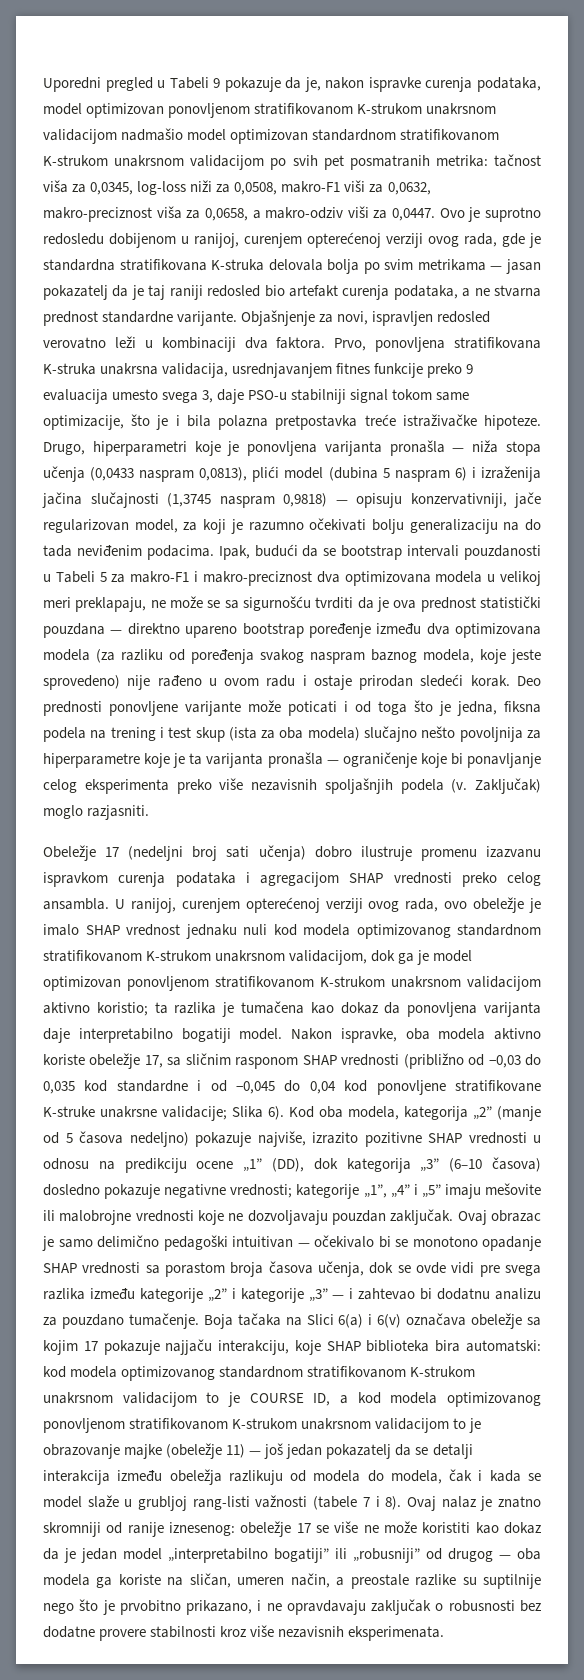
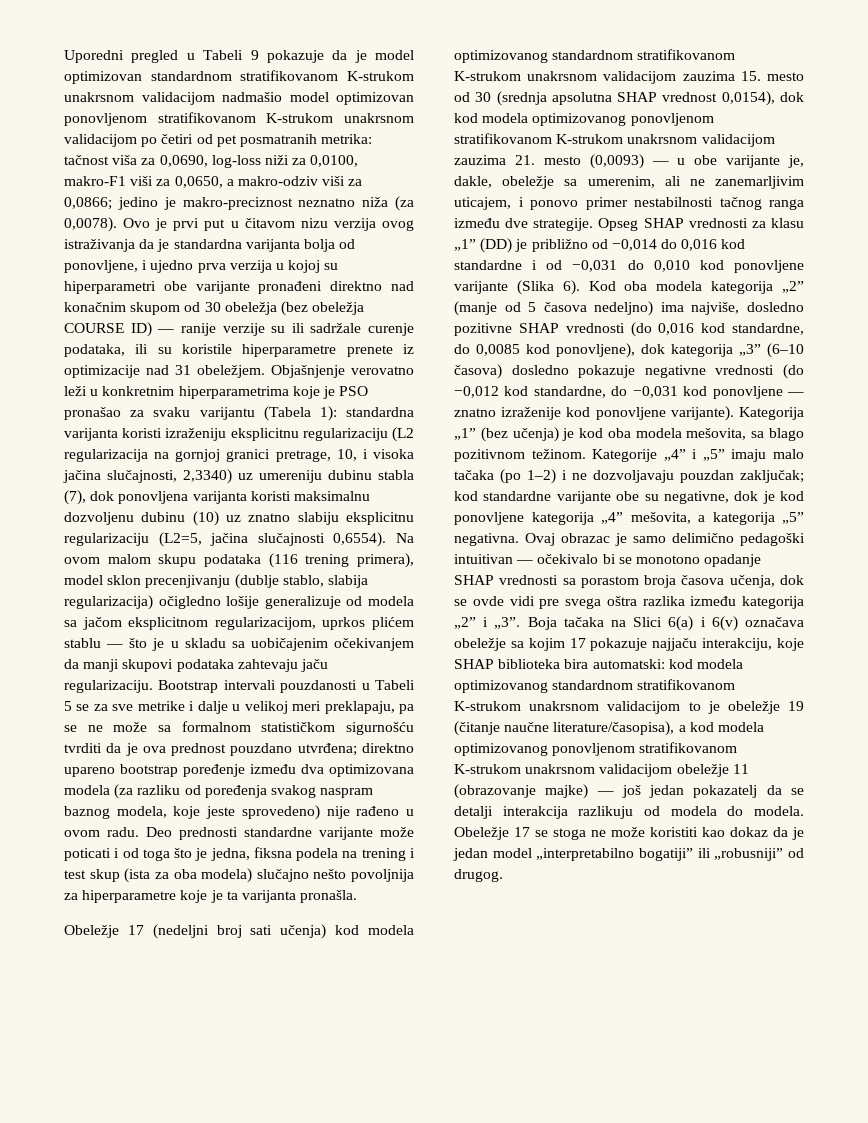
[304,77,542,92] [43,103,497,118] [43,128,500,144] [43,155,318,170] je, nakon ispravke curenja podataka, model optimizovan ponovljenom stratifikovanom K-strukom unakrsnom validacijom nadmašio model optimizovan standardnom stratifikovanom K-strukom unakrsnom validacijom po svih -> [354,50,414,63] [64,70,414,84] [64,92,414,105] [64,112,414,126] [64,134,213,147] je model optimizovan standardnom stratifikovanom K-strukom unakrsnom validacijom nadmašio model optimizovan ponovljenom stratifikovanom K-strukom unakrsnom validacijom po četiri od
[90,182,134,195] 0,0345, -> [159,155,208,167] 0,0690,
[234,182,278,195] 0,0508, -> [310,155,359,167] 0,0100,
[387,182,431,195] [43,206,541,222] [43,232,541,248] [43,259,541,274] [43,285,541,300] [43,310,491,326] [43,336,541,352] [43,363,474,378] [43,389,470,404] [43,414,541,430] [43,440,541,456] [43,466,542,482] [42,492,541,508] [43,518,541,534] [43,544,403,560] 0,0632, makro-preciznost viša za 0,0658, a makro-odziv viši za 0,0447. Ovo je suprotno redosledu dobijenom u ranijoj, curenjem opterećenoj verziji ovog rada, gde je standardna stratifikovana K-struka delovala bolja po svim metrikama — jasan pokazatelj da je taj raniji redosled bio artefakt curenja podataka, a ne stvarna prednost standardne varijante. Objašnjenje za novi, ispravljen redosled verovatno leži u kombinaciji dva faktora. Prvo, ponovljena stratifikovana K-struka unakrsna validacija, usrednjavanjem fitnes funkcije preko 9 evaluacija umesto svega 3, daje PSO-u stabilniji signal tokom same optimizacije, što je i bila polazna pretpostavka treće istraživačke hipoteze. Drugo, hiperparametri koje je ponovljena varijanta pronašla — niža stopa učenja (0,0433 naspram 0,0813), plići model (dubina 5 naspram 6) i izraženija jačina slučajnosti (1,3745 naspram 0,9818) — opisuju konzervativniji, jače regularizovan model, za koji je razumno očekivati bolju generalizaciju na do tada neviđenim podacima. Ipak, budući da se bootstrap -> [174,176,363,188] [64,196,414,211] [64,217,414,232] [64,239,356,252] [64,260,339,273] [64,281,414,294] [64,301,365,316] [64,322,414,337] [64,344,414,357] [64,365,414,378] [64,386,369,399] [64,406,414,421] [64,427,414,442] [64,449,415,462] [63,469,414,484] [64,490,370,505] [64,511,414,526] [64,532,414,547] [64,553,414,568] [64,574,368,589] [64,595,414,610] [64,617,414,630] [64,638,414,651] [64,659,328,672] [64,680,219,693] 0,0650, a makro-odziv viši za 0,0866; jedino je makro-preciznost neznatno niža (za 0,0078). Ovo je prvi put u čitavom nizu verzija ovog istraživanja da je standardna varijanta bolja od ponovljene, i ujedno prva verzija u kojoj su hiperparametri obe varijante pronađeni direktno nad konačnim skupom od 30 obeležja (bez obeležja COURSE ID) — ranije verzije su ili sadržale curenje podataka, ili su koristile hiperparametre prenete iz optimizacije nad 31 obeležjem. Objašnjenje verovatno leži u konkretnim hiperparametrima koje je PSO pronašao za svaku varijantu (Tabela 1): standardna varijanta koristi izraženiju eksplicitnu regularizaciju (L2 regularizacija na gornjoj granici pretrage, 10, i visoka jačina slučajnosti, 2,3340) uz umereniju dubinu stabla (7), dok ponovljena varijanta koristi maksimalnu dozvoljenu dubinu (10) uz znatno slabiju eksplicitnu regularizaciju (L2=5, jačina slučajnosti 0,6554). Na ovom malom skupu podataka (116 trening primera), model sklon precenjivanju (dublje stablo, slabija regularizacija) očigledno lošije generalizuje od modela sa jačom eksplicitnom regularizacijom, uprkos plićem stablu — što je u skladu sa uobičajenim očekivanjem da manji skupovi podataka zahtevaju jaču regularizaciju. Bootstrap
[111,571,541,586] [43,596,239,612] za makro-F1 i makro-preciznost dva optimizovana modela u velikoj meri preklapaju, ne može se sa -> [76,701,414,714] [64,721,336,732] se za sve metrike i dalje u velikoj meri preklapaju, pa se ne može sa formalnom statističkom
[479,596,541,609] [43,623,123,638] statistički pouzdana — -> [230,743,357,756] pouzdano utvrđena;
[266,674,510,690] radu i ostaje prirodan sledeći korak. -> [107,827,139,837] radu.
[109,701,178,716] ponovljene -> [244,827,312,837] standardne
[267,752,542,768] [43,778,541,794] [43,805,150,820] pronašla — ograničenje koje bi ponavljanje celog eksperimenta preko više nezavisnih spoljašnjih podela (v. Zaključak) moglo razjasniti. -> [300,890,358,903] pronašla.
[314,846,541,861] [43,872,541,887] [43,897,541,913] [43,924,541,939] [43,950,473,965] [43,976,541,991] [43,1001,541,1017] [43,1028,541,1043] [43,1053,541,1069] [43,1080,541,1095] [43,1106,263,1121] dobro ilustruje promenu izazvanu ispravkom curenja podataka i agregacijom SHAP vrednosti preko celog ansambla. U ranijoj, curenjem opterećenoj verziji ovog rada, ovo obeležje je imalo SHAP vrednost jednaku nuli kod modela optimizovanog standardnom stratifikovanom K-strukom unakrsnom validacijom, dok ga je model optimizovan ponovljenom stratifikovanom K-strukom unakrsnom validacijom aktivno koristio; ta razlika je tumačena kao dokaz da ponovljena varijanta daje interpretabilno bogatiji model. Nakon ispravke, oba modela aktivno koriste obeležje 17, sa sličnim rasponom SHAP vrednosti (približno od −0,03 do 0,035 kod standardne i od −0,045 do 0,04 kod ponovljene stratifikovane K-struke unakrsne validacije; Slika -> [335,925,414,935] [454,49,736,63] [454,71,804,84] [454,91,804,106] [454,113,714,126] [454,133,775,147] [454,154,804,169] [454,176,804,189] [454,197,804,210] [454,218,804,231] [454,238,746,253] [454,260,804,273] [454,280,554,295] kod modela optimizovanog standardnom stratifikovanom K-strukom unakrsnom validacijom zauzima 15. mesto od 30 (srednja apsolutna SHAP vrednost 0,0154), dok kod modela optimizovanog ponovljenom stratifikovanom K-strukom unakrsnom validacijom zauzima 21. mesto (0,0093) — u obe varijante je, dakle, obeležje sa umerenim, ali ne zanemarljivim uticajem, i ponovo primer nestabilnosti tačnog ranga između dve strategije. Opseg SHAP vrednosti za klasu „1” (DD) je približno od −0,014 do 0,016 kod standardne i od −0,031 do 0,010 kod ponovljene varijante (Slika
[348,1106,399,1120] modela, -> [656,281,703,291] modela
[195,1131,541,1147] [43,1158,304,1173] pokazuje najviše, izrazito pozitivne SHAP vrednosti u odnosu na predikciju ocene „1” (DD), -> [660,302,804,315] [454,322,804,337] [454,343,635,358] ima najviše, dosledno pozitivne SHAP vrednosti (do 0,016 kod standardne, do 0,0085 kod ponovljene),
[230,1183,542,1199] [43,1209,454,1225] vrednosti; kategorije „1”, „4” i „5” imaju mešovite ili malobrojne vrednosti koje ne dozvoljavaju pouzdan zaključak. -> [715,364,804,379] [454,386,804,399] [454,406,804,421] [454,427,804,442] [454,449,804,462] [454,469,804,484] [454,491,804,504] [454,512,804,525] [454,533,519,546] vrednosti (do −0,012 kod standardne, do −0,031 kod ponovljene — znatno izraženije kod ponovljene varijante). Kategorija „1” (bez učenja) je kod oba modela mešovita, sa blago pozitivnom težinom. Kategorije „4” i „5” imaju malo tačaka (po 1–2) i ne dozvoljavaju pouzdan zaključak; kod standardne varijante obe su negativne, dok je kod ponovljene kategorija „4” mešovita, a kategorija „5” negativna.
(541, 1270) none -> [606,596,637,606] oštra
[139,1288,203,1303] kategorije -> [742,596,804,609] kategorija
[240,1288,542,1303] [43,1313,199,1329] kategorije „3” — i zahtevao bi dodatnu analizu za pouzdano tumačenje. -> [494,617,521,629] „3”.
[249,1393,331,1406] COURSE ID, -> [727,701,804,714] [454,721,675,736] obeležje 19 (čitanje naučne literature/časopisa),
[453,1418,482,1433] [43,1443,246,1459] to je obrazovanje majke (obeležje 11) -> [676,764,749,777] [454,784,589,799] obeležje 11 (obrazovanje majke)
[117,1469,222,1485] između obeležja -> (568, 812) none
[390,1469,541,1484] [43,1495,541,1511] [43,1521,292,1537] modela, čak i kada se model slaže u grubljoj rang-listi važnosti (tabele 7 i 8). Ovaj nalaz je znatno skromniji od ranije iznesenog: obeležje -> [754,806,804,816] [454,827,509,840] modela. Obeležje
[334,1521,359,1533] više -> [553,828,586,840] stoga
[448,1548,541,1562] [43,1573,541,1589] [43,1599,541,1615] [43,1625,445,1641] drugog — oba modela ga koriste na sličan, umeren način, a preostale razlike su suptilnije nego što je prvobitno prikazano, i ne opravdavaju zaključak o robusnosti bez dodatne provere stabilnosti kroz više nezavisnih eksperimenata. -> [454,869,503,882] drugog.

